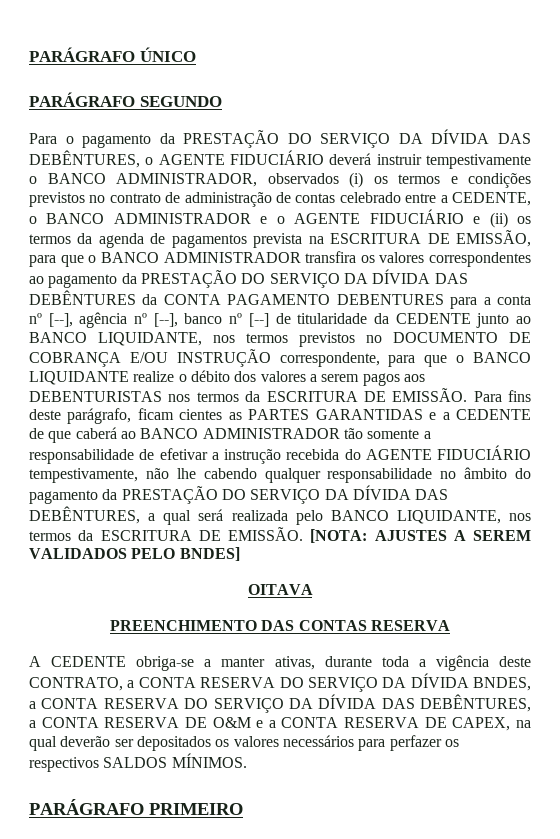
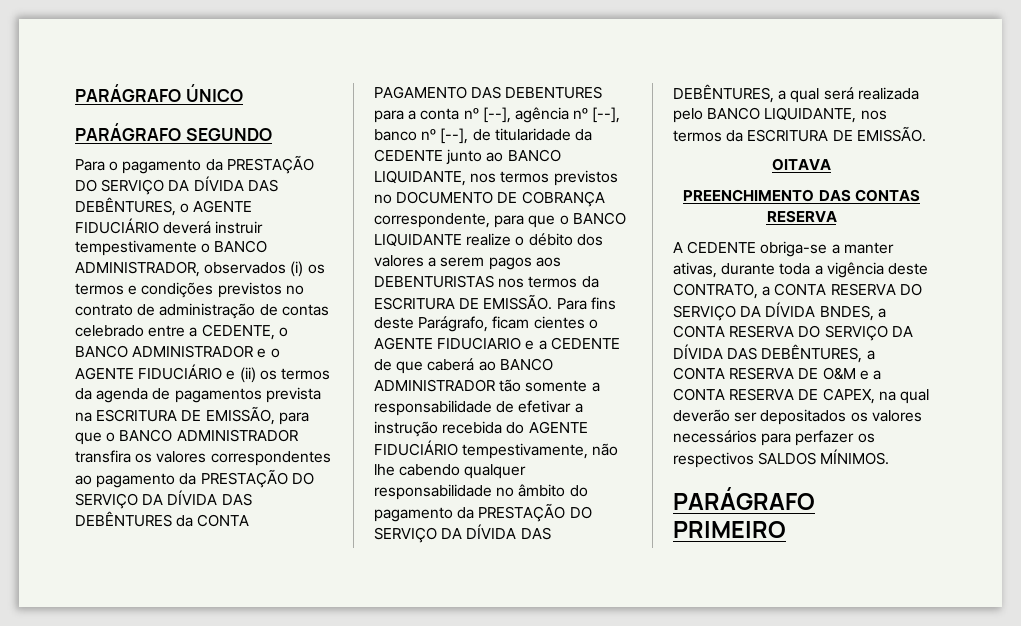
(331, 299) none -> [471,86,502,99] DAS
[248,313,269,327] [--] -> [440,128,469,144] [--],
[129,349,271,367] E/OU INSTRUÇÃO -> (605, 199) none
[67,408,132,424] parágrafo, -> [418,316,489,332] Parágrafo,
[228,409,423,420] as PARTES GARANTIDAS -> [588,319,598,329] [374,337,522,350] o AGENTE FIDUCIARIO
[310,529,531,543] [29,547,240,561] [NOTA: AJUSTES A SEREM VALIDADOS PELO BNDES] -> (926, 134) none

